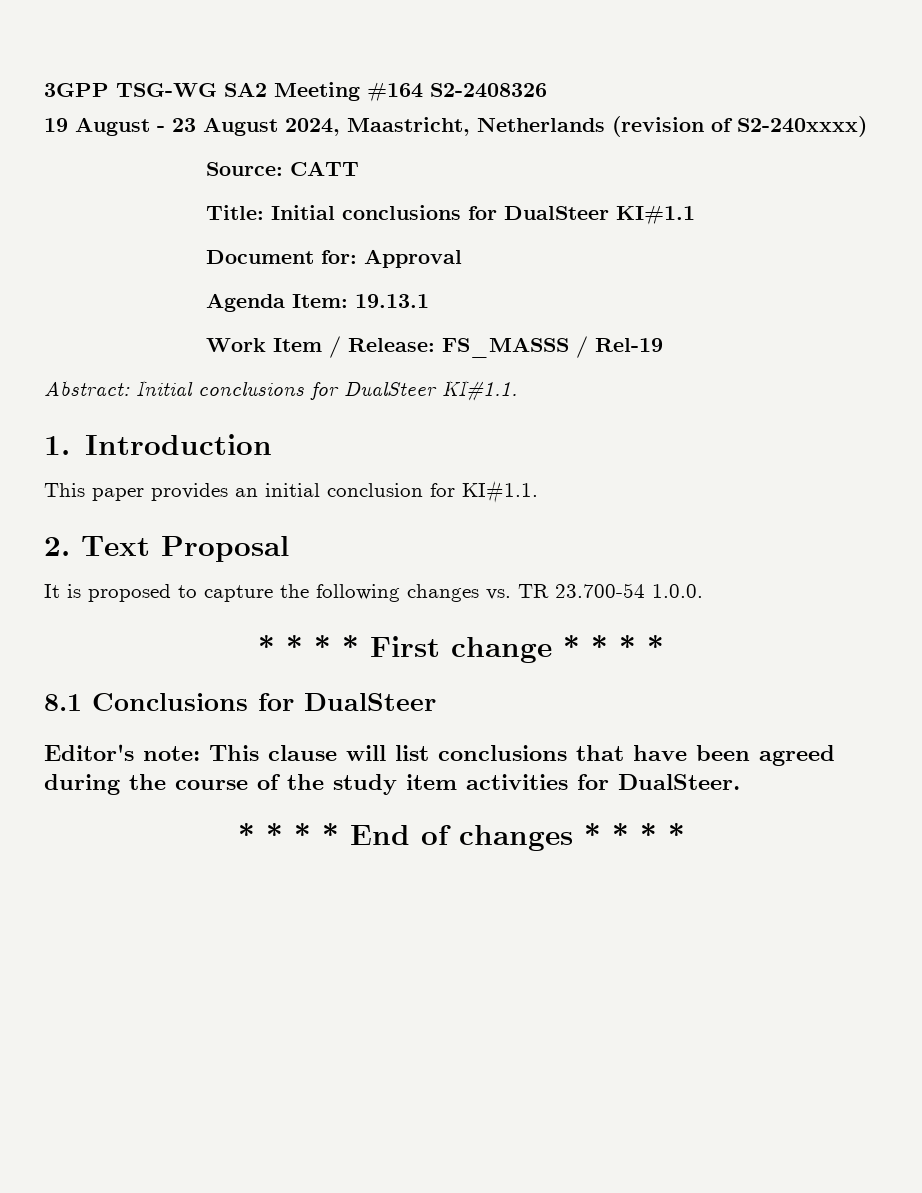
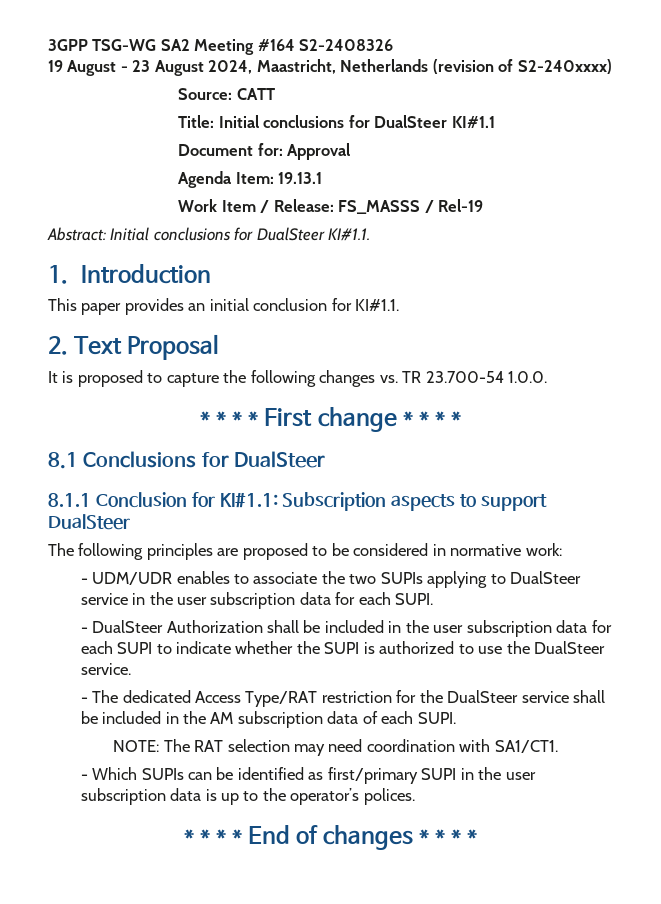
[44,744,835,766] [44,774,740,795] Editor's note: This clause will list conclusions that have been agreed during the course of the study item activities for DualSteer. -> [48,492,548,511] [48,514,130,530] [48,543,562,560] [80,571,582,588] [80,592,434,609] [80,620,612,637] [80,641,606,654] [80,663,131,675] [80,690,606,707] [80,711,456,728] [113,739,558,756] [80,767,536,784] [80,788,415,805] 8.1.1 Conclusion for KI#1.1: Subscription aspects to support DualSteer // The following principles are proposed to be considered in normative work: // - UDM/UDR enables to associate the two SUPIs applying to DualSteer service in the user subscription data for each SUPI. // - DualSteer Authorization shall be included in the user subscription data for each SUPI to indicate whether the SUPI is authorized to use the DualSteer service. // - The dedicated Access Type/RAT restriction for the DualSteer service shall be included in the AM subscription data of each SUPI. // NOTE: The RAT selection may need coordination with SA1/CT1. // - Which SUPIs can be identified as first/primary SUPI in the user subscription data is up to the operator’s polices.

